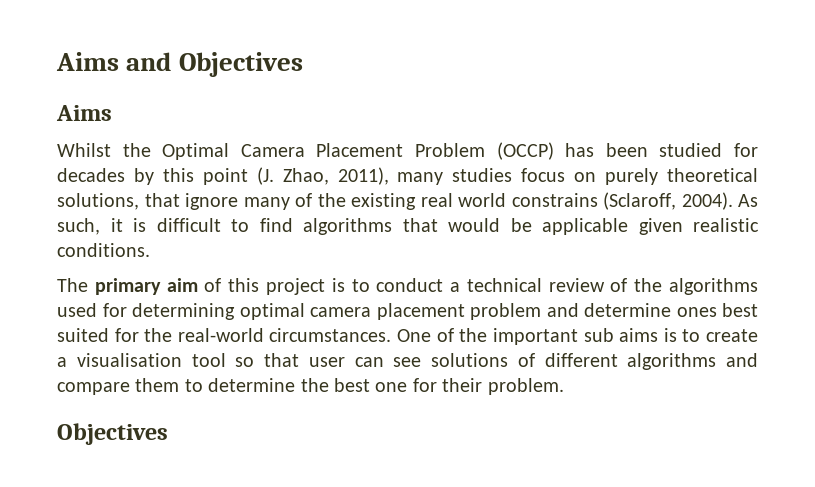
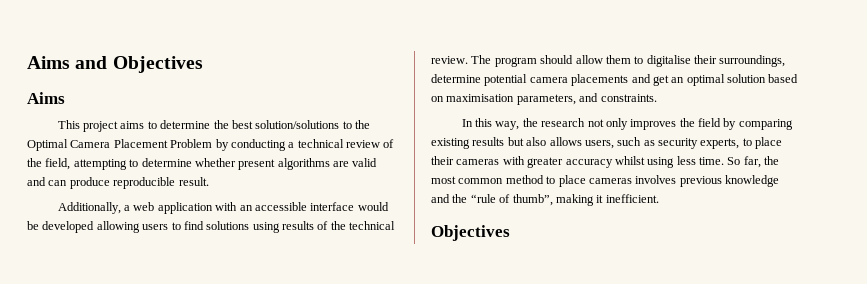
[57,143,111,157] Whilst -> [57,120,352,132] This project aims to determine the best solution/solutions to
[496,142,759,160] [57,167,758,185] [57,192,758,210] [57,218,759,235] [57,243,150,257] [57,278,444,295] (OCCP) has been studied for decades by this point (J. Zhao, 2011), many studies focus on purely theoretical solutions, that ignore many of the existing real world constrains (Sclaroff, 2004). As such, it is difficult to find algorithms that would be applicable given realistic conditions. // The primary aim of this project is to conduct -> [215,139,286,151] by conducting
[669,278,759,295] [57,303,758,320] [57,328,758,345] [57,353,758,370] [57,378,564,395] algorithms used for determining optimal camera placement problem and determine ones best suited for the real-world circumstances. One of the important sub aims is to create a visualisation tool so that user can see solutions of different algorithms and compare them to determine the best one for their problem. -> [45,158,378,170] [27,177,209,189] [57,202,389,214] [27,221,396,233] [431,55,786,67] [431,74,799,86] [431,93,657,105] [461,118,793,130] [431,137,783,149] [431,156,780,168] [431,175,779,187] [431,194,659,206] field, attempting to determine whether present algorithms are valid and can produce reproducible result. // Additionally, a web application with an accessible interface would be developed allowing users to find solutions using results of the technical review. The program should allow them to digitalise their surroundings, determine potential camera placements and get an optimal solution based on maximisation parameters, and constraints. // In this way, the research not only improves the field by comparing existing results but also allows users, such as security experts, to place their cameras with greater accuracy whilst using less time. So far, the most common method to place cameras involves previous knowledge and the “rule of thumb”, making it inefficient.

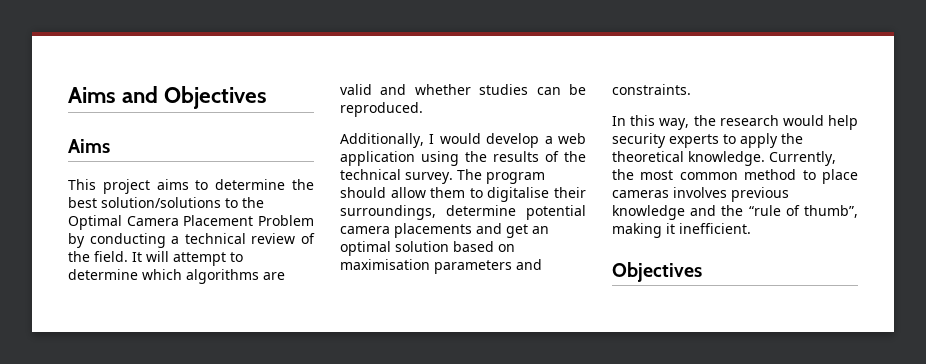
[45,158,378,170] [27,177,209,189] [57,202,389,214] [27,221,280,233] field, attempting to determine whether present algorithms are valid and can produce reproducible result. // Additionally, a web application with an accessible interface would be developed allowing users to find solutions using -> [94,251,243,266] [68,269,285,284] [340,84,586,95] [340,102,423,117] [340,133,586,148] [340,151,487,166] field. It will attempt to determine which algorithms are valid and whether studies can be reproduced. // Additionally, I would develop a web application using the
[431,56,468,64] review. -> [405,172,453,184] survey.
[516,94,576,105] parameters, -> [434,260,512,274] parameters
[587,118,793,130] [431,137,783,149] [431,156,761,168] not only improves the field by comparing existing results but also allows users, such as security experts, to place their cameras with greater accuracy whilst using less time. So far, -> [782,115,858,130] [612,133,803,148] [612,151,836,166] would help security experts to apply the theoretical knowledge. Currently,

